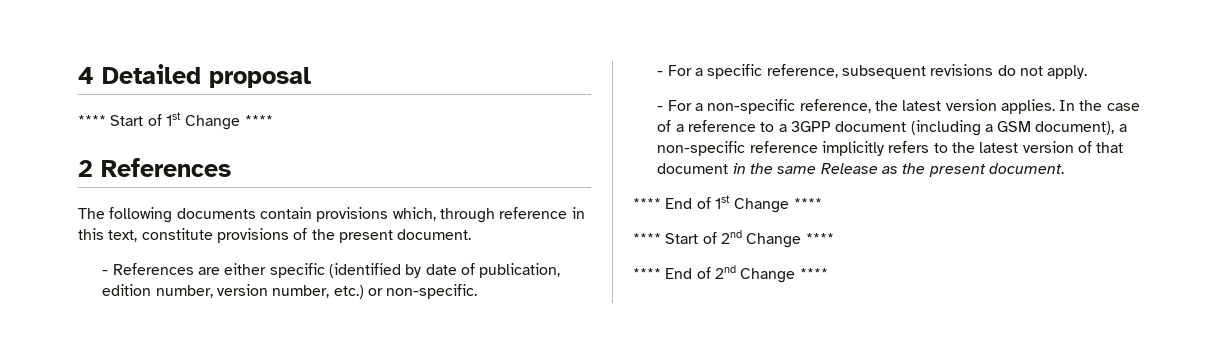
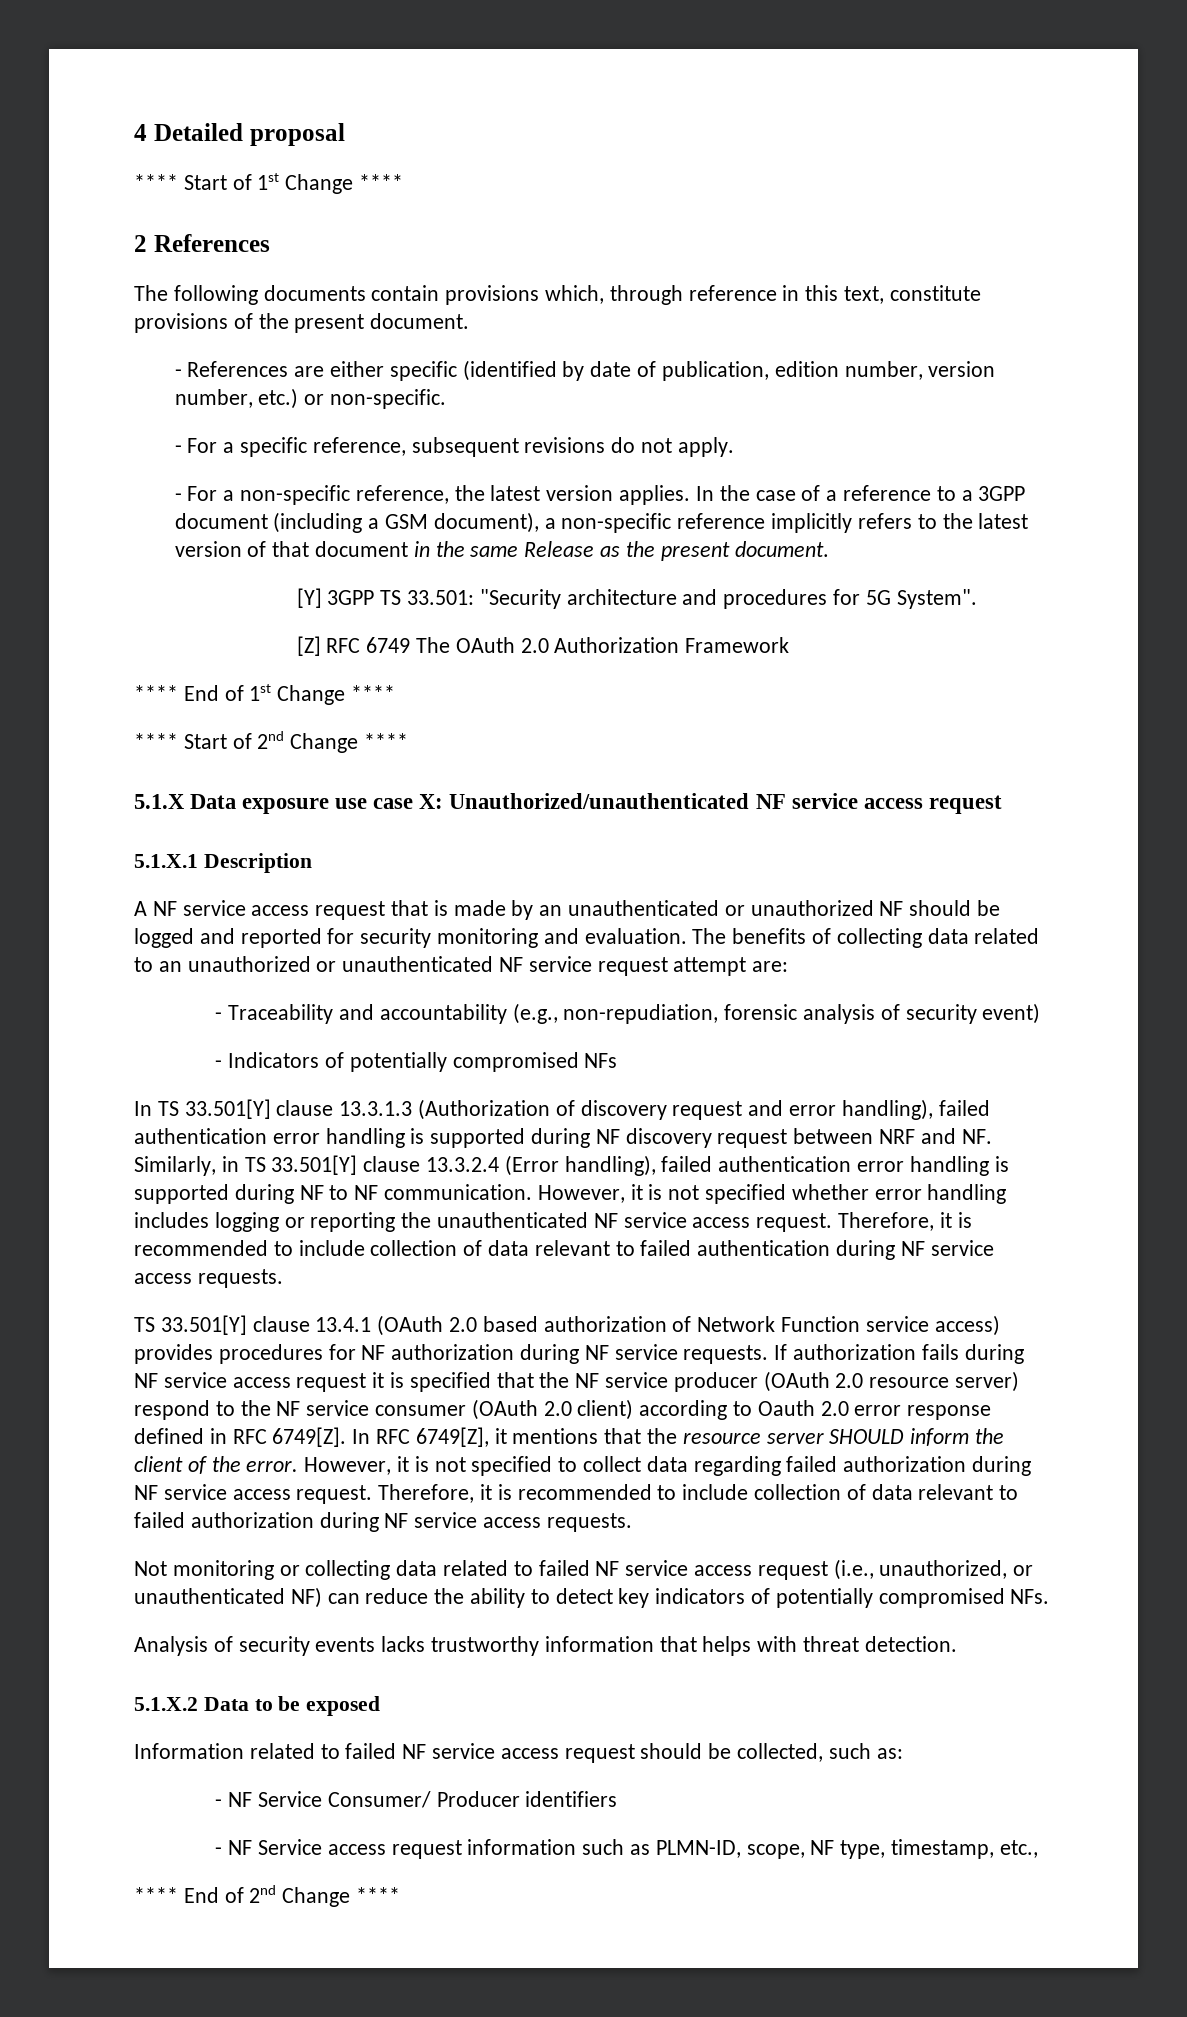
(1064, 168) none -> [296,588,977,609] [296,636,790,656] // [Y] 3GPP TS 33.501: "Security architecture and procedures for 5G System". // [Z] RFC 6749 The OAuth 2.0 Authorization Framework
(834, 238) none -> [134,793,1002,814] [134,853,312,873] [134,900,1001,920] [134,928,1040,948] [134,956,789,976] [215,1003,1041,1024] [215,1052,618,1072] [134,1099,990,1120] [134,1128,992,1148] [134,1155,1009,1176] [134,1184,1007,1204] [134,1212,972,1232] [134,1240,994,1260] [134,1269,283,1288] [134,1315,1000,1336] [134,1344,1024,1364] [134,1371,1020,1392] [134,1399,992,1420] [134,1427,1005,1447] [134,1456,1032,1476] [134,1484,1019,1504] [134,1512,632,1532] [134,1559,1034,1580] [134,1587,1050,1608] [134,1636,957,1656] [134,1696,381,1716] [134,1743,903,1763] [215,1791,618,1808] [215,1839,1038,1859] // 5.1.X Data exposure use case X: Unauthorized/unauthenticated NF service access request // 5.1.X.1 Description // A NF service access request that is made by an unauthenticated or unauthorized NF should be logged and reported for security monitoring and evaluation. The benefits of collecting data related to an unauthorized or unauthenticated NF service request attempt are: // - Traceability and accountability (e.g., non-repudiation, forensic analysis of security event) // - Indicators of potentially compromised NFs // In TS 33.501[Y] clause 13.3.1.3 (Authorization of discovery request and error handling), failed authentication error handling is supported during NF discovery request between NRF and NF. Similarly, in TS 33.501[Y] clause 13.3.2.4 (Error handling), failed authentication error handling is supported during NF to NF communication. However, it is not specified whether error handling includes logging or reporting the unauthenticated NF service access request. Therefore, it is recommended to include collection of data relevant to failed authentication during NF service access requests. // TS 33.501[Y] clause 13.4.1 (OAuth 2.0 based authorization of Network Function service access) provides procedures for NF authorization during NF service requests. If authorization fails during NF service access request it is specified that the NF service producer (OAuth 2.0 resource server) respond to the NF service consumer (OAuth 2.0 client) according to Oauth 2.0 error response defined in RFC 6749[Z]. In RFC 6749[Z], it mentions that the resource server SHOULD inform the client of the error. However, it is not specified to collect data regarding failed authorization during NF service access request. Therefore, it is recommended to include collection of data relevant to failed authorization during NF service access requests. // Not monitoring or collecting data related to failed NF service access request (i.e., unauthorized, or unauthenticated NF) can reduce the ability to detect key indicators of potentially compromised NFs. // Analysis of security events lacks trustworthy information that helps with threat detection. // 5.1.X.2 Data to be exposed // Information related to failed NF service access request should be collected, such as: // - NF Service Consumer/ Producer identifiers // - NF Service access request information such as PLMN-ID, scope, NF type, timestamp, etc.,

